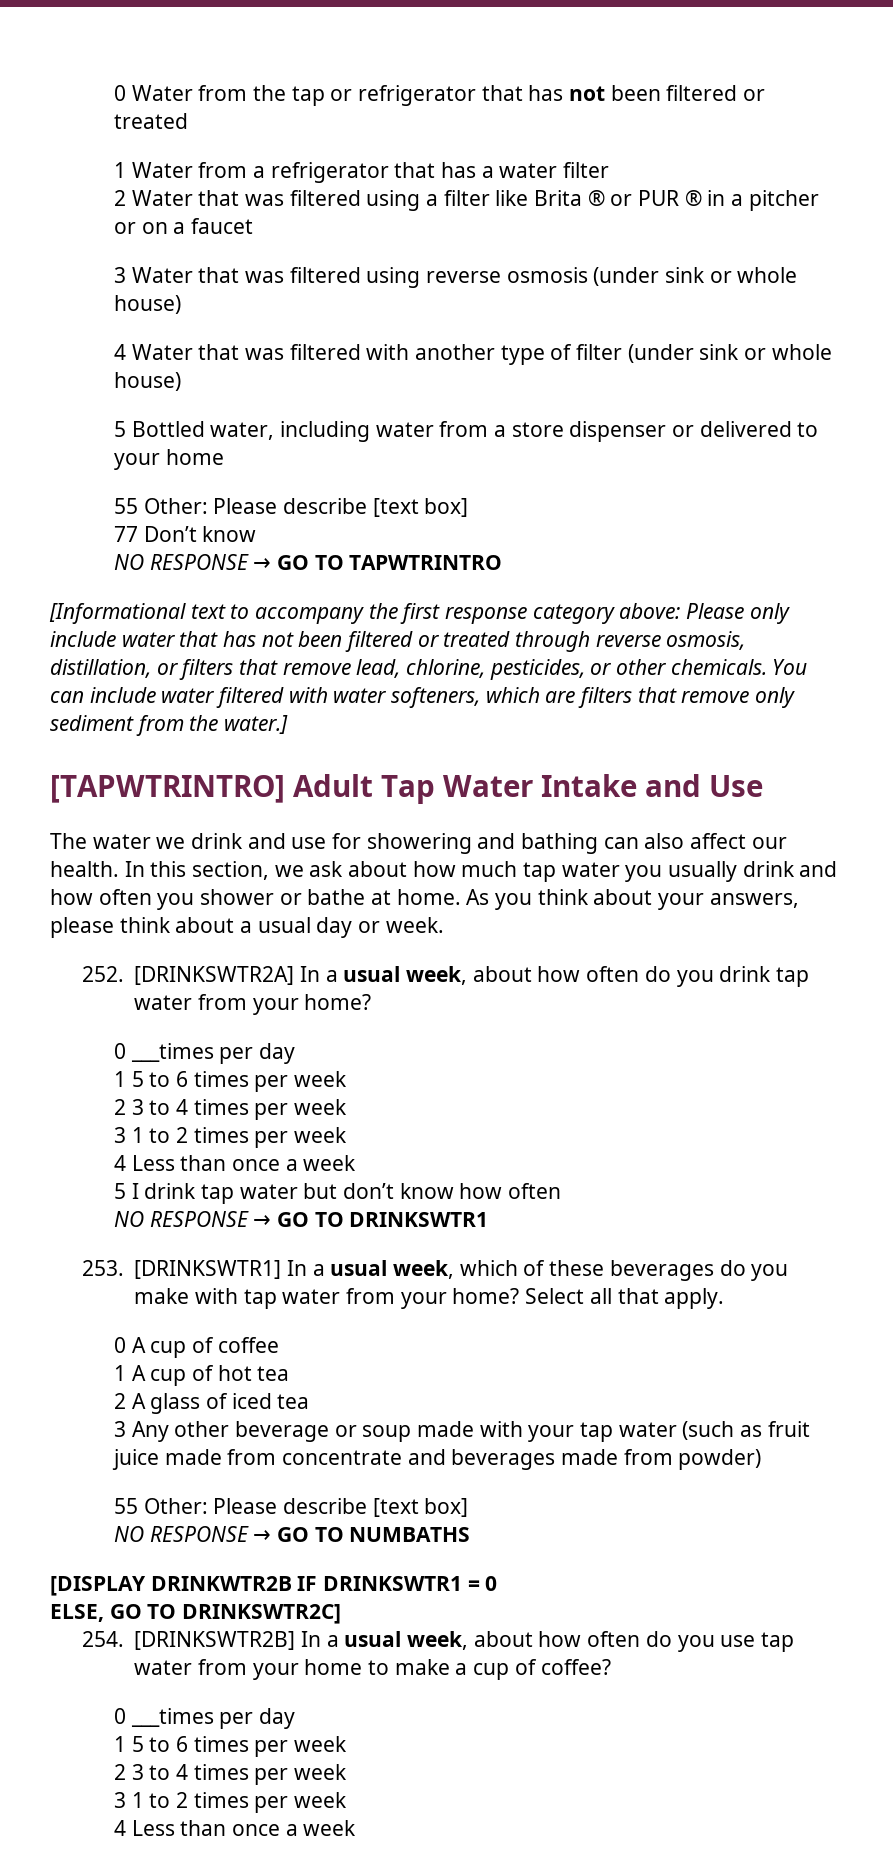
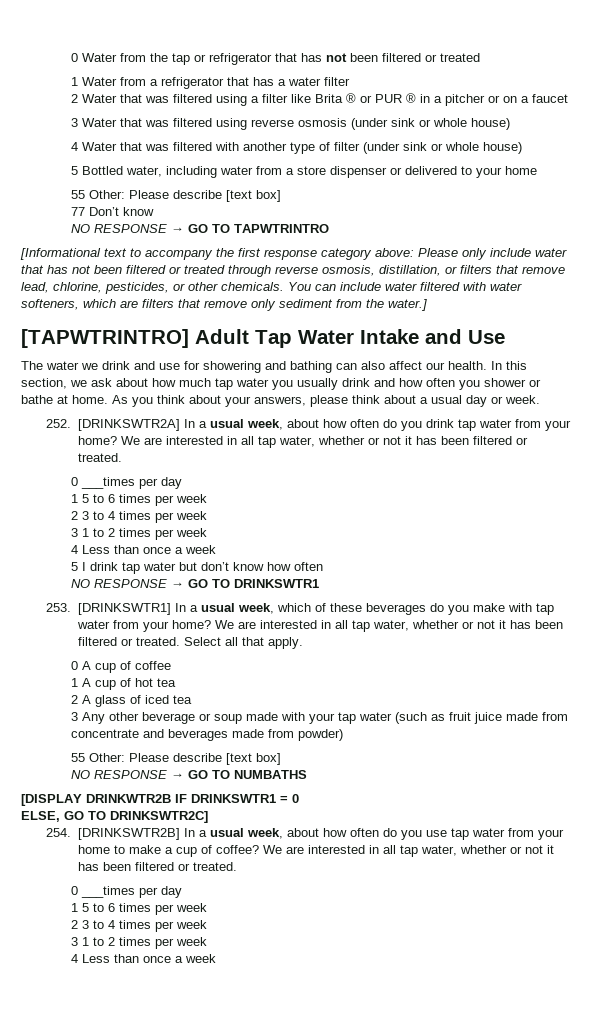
(372, 1002) none -> [120,436,528,448] [77,453,122,462] We are interested in all tap water, whether or not it has been filtered or treated.
(520, 1296) none -> [214,620,563,632] [77,637,180,646] We are interested in all tap water, whether or not it has been filtered or treated.
(611, 1667) none -> [262,845,554,857] [77,862,237,871] We are interested in all tap water, whether or not it has been filtered or treated.

